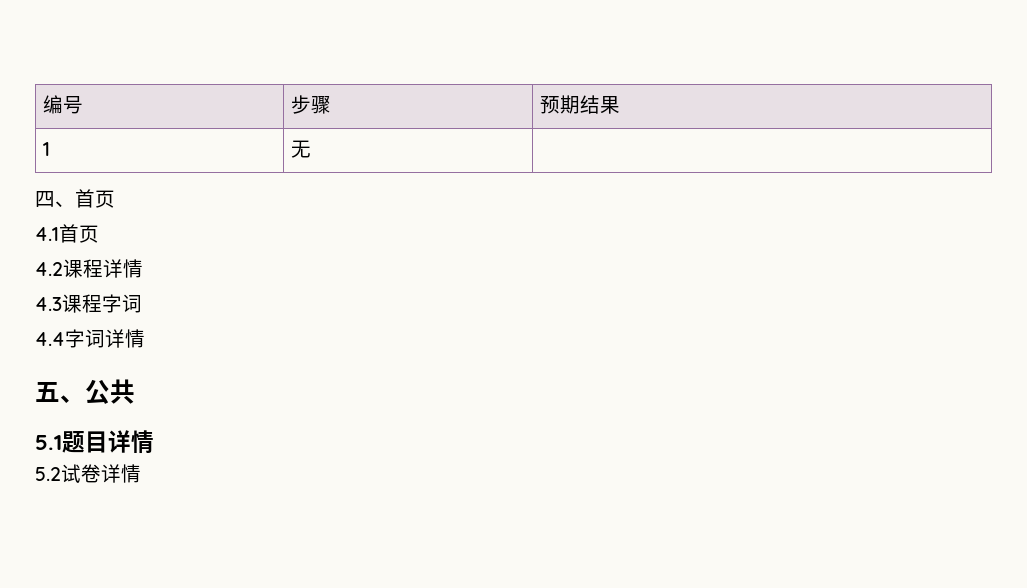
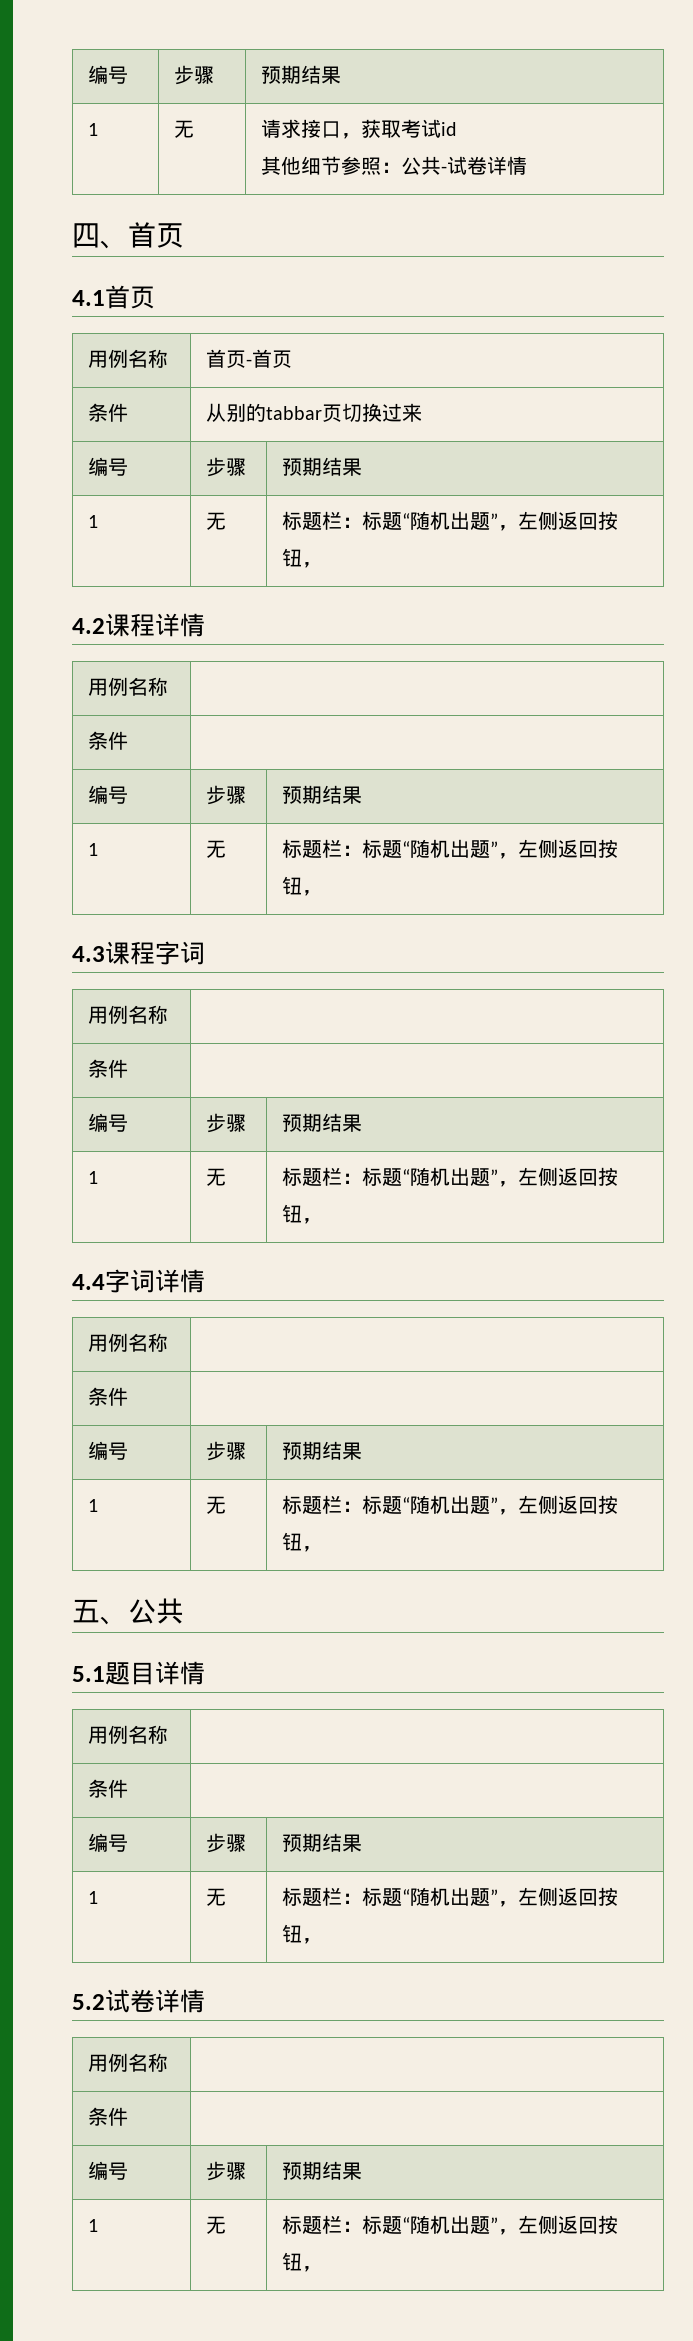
[43,95,84,114] [291,95,332,114] [540,95,621,114] [43,142,51,156] [291,140,312,158] [35,189,115,208] [35,224,99,243] [35,259,143,278] [35,294,142,313] [35,329,145,348] 编号 | 步骤 | 预期结果 // 1 | 无 | // 四、首页 // 4.1首页 // 4.2课程详情 // 4.3课程字词 // 4.4字词详情 -> [87,65,128,84] [173,65,214,85] [260,65,341,84] [87,123,98,136] [173,120,194,138] [260,119,457,139] [260,156,527,175] [72,222,184,249] [72,285,155,309] [87,349,168,368] [205,349,292,368] [87,403,128,422] [205,403,422,422] [87,457,128,476] [205,457,246,477] [281,457,362,476] [87,515,98,528] [205,512,226,530] [281,511,618,531] [281,548,322,568] [72,613,205,637] [87,677,168,696] [87,731,128,750] [87,785,128,804] [205,785,246,805] [281,785,362,804] [87,843,98,856] [205,840,226,858] [281,839,618,859] [281,876,322,896] [72,941,205,965] [87,1005,168,1024] [87,1059,128,1078] [87,1113,128,1132] [205,1113,246,1133] [281,1113,362,1132] [87,1171,98,1184] [205,1168,226,1186] [281,1167,618,1187] [281,1204,322,1224] [72,1269,205,1293] [87,1333,168,1352] [87,1387,128,1406] [87,1441,128,1460] [205,1441,246,1461] [281,1441,362,1460] [87,1499,98,1512] [205,1496,226,1514] [281,1495,618,1515] [281,1532,322,1552] 编号 | 步骤 | 预期结果 // 1 | 无 | 请求接口，获取考试id // 其他细节参照：公共-试卷详情 // 四、首页 // 4.1首页 // 用例名称 | 首页-首页 // 条件 | 从别的tabbar页切换过来 // 编号 | 步骤 | 预期结果 // 1 | 无 | 标题栏：标题“随机出题”，左侧返回按钮， // 4.2课程详情 // 用例名称 | // 条件 | // 编号 | 步骤 | 预期结果 // 1 | 无 | 标题栏：标题“随机出题”，左侧返回按钮， // 4.3课程字词 // 用例名称 | // 条件 | // 编号 | 步骤 | 预期结果 // 1 | 无 | 标题栏：标题“随机出题”，左侧返回按钮， // 4.4字词详情 // 用例名称 | // 条件 | // 编号 | 步骤 | 预期结果 // 1 | 无 | 标题栏：标题“随机出题”，左侧返回按钮，
[35,464,141,483] // 5.2试卷详情 -> [87,1725,168,1744] [87,1779,128,1798] [87,1833,128,1852] [205,1833,246,1853] [281,1833,362,1852] [87,1891,98,1904] [205,1888,226,1906] [281,1887,618,1907] [281,1924,322,1944] [72,1989,205,2013] [87,2053,168,2072] [87,2107,128,2126] [87,2161,128,2180] [205,2161,246,2181] [281,2161,362,2180] [87,2219,98,2232] [205,2216,226,2234] [281,2215,618,2235] [281,2252,322,2272] // 用例名称 | // 条件 | // 编号 | 步骤 | 预期结果 // 1 | 无 | 标题栏：标题“随机出题”，左侧返回按钮， // 5.2试卷详情 // 用例名称 | // 条件 | // 编号 | 步骤 | 预期结果 // 1 | 无 | 标题栏：标题“随机出题”，左侧返回按钮，

